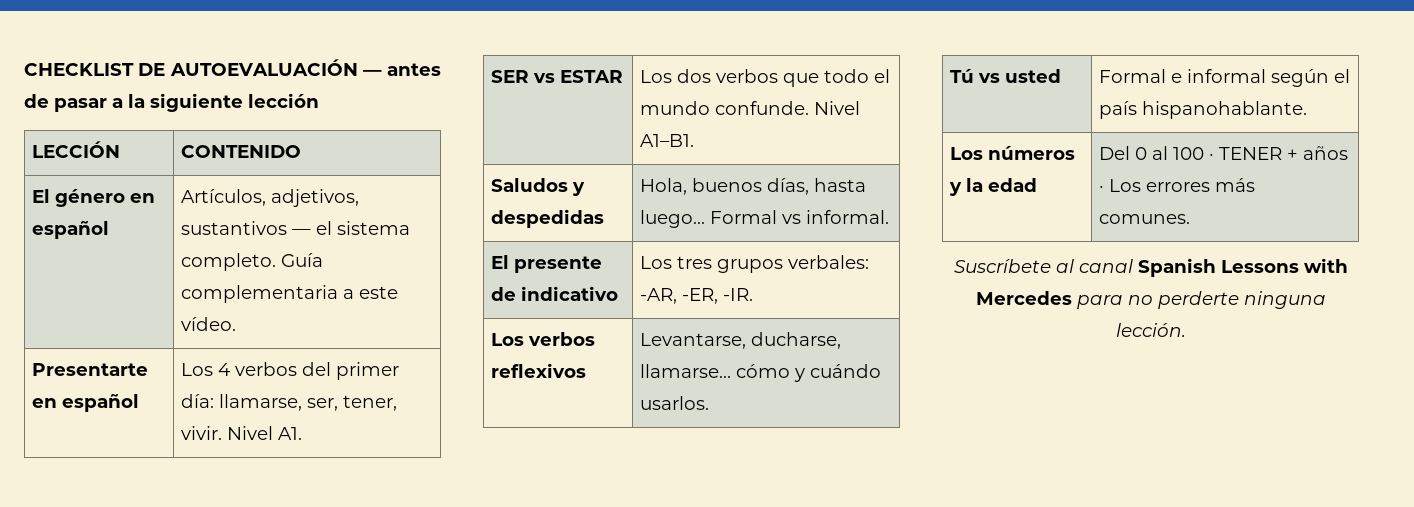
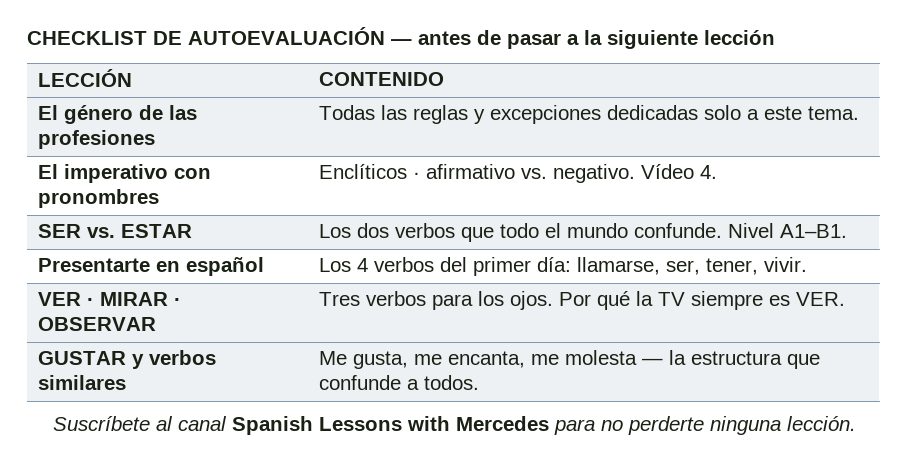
[130,193,156,203] [32,221,110,239] [181,189,360,207] [181,221,411,235] [181,253,324,271] [181,285,399,303] [181,317,237,331] en español | Artículos, adjetivos, sustantivos — el sistema completo. Guía complementaria a este vídeo. -> [138,105,197,120] [37,130,155,149] [318,105,859,124] [37,164,211,183] [37,189,159,208] [318,164,717,183] [37,224,192,238] [318,223,847,242] de las profesiones | Todas las reglas y excepciones dedicadas solo a este tema. // El imperativo con pronombres | Enclíticos · afirmativo vs. negativo. Vídeo 4. // SER vs. ESTAR | Los dos verbos que todo el mundo confunde. Nivel A1–B1.
[227,426,303,440] [491,70,624,83] [640,69,891,87] [640,101,861,115] [640,134,695,147] [491,178,586,196] [491,209,605,228] [640,178,867,195] [640,210,890,228] [491,255,603,273] [491,286,619,301] [640,255,870,273] [640,288,754,304] [491,332,596,346] [491,363,587,378] [640,332,842,349] [640,364,882,382] [640,396,710,410] [950,69,1062,83] [1099,69,1351,87] [1099,101,1308,119] [950,146,1076,160] [949,178,1038,196] [1099,146,1349,160] [1099,178,1256,192] [1099,214,1191,224] Nivel A1. // SER vs ESTAR | Los dos verbos que todo el mundo confunde. Nivel A1–B1. // Saludos y despedidas | Hola, buenos días, hasta luego... Formal vs informal. // El presente de indicativo | Los tres grupos verbales: -AR, -ER, -IR. // Los verbos reflexivos | Levantarse, ducharse, llamarse... cómo y cuándo usarlos. // Tú vs usted | Formal e informal según el país hispanohablante. // Los números y la edad | Del 0 al 100 · TENER + años · Los errores más comunes. -> [37,292,181,306] [37,317,156,331] [318,291,845,310] [37,350,216,369] [37,375,126,390] [318,350,820,369] [318,375,479,390] // VER · MIRAR · OBSERVAR | Tres verbos para los ojos. Por qué la TV siempre es VER. // GUSTAR y verbos similares | Me gusta, me encanta, me molesta — la estructura que confunde a todos.

